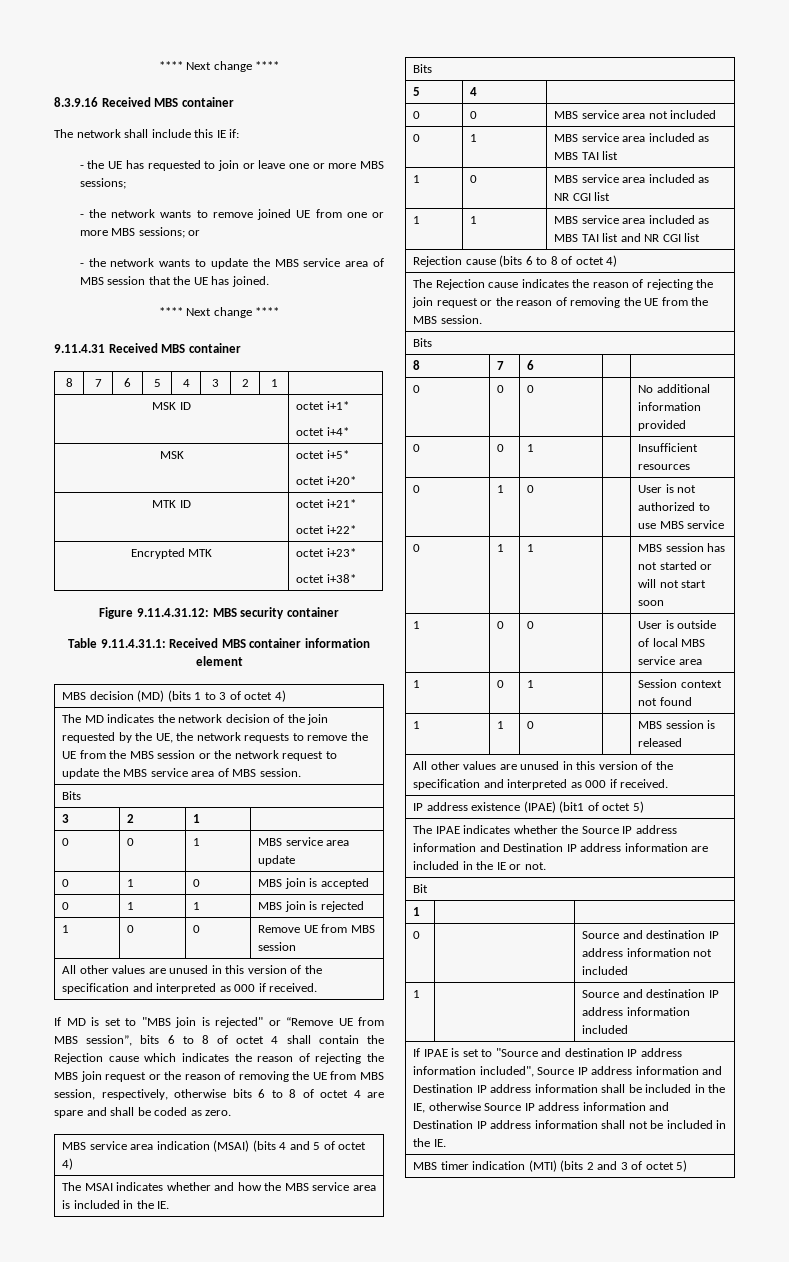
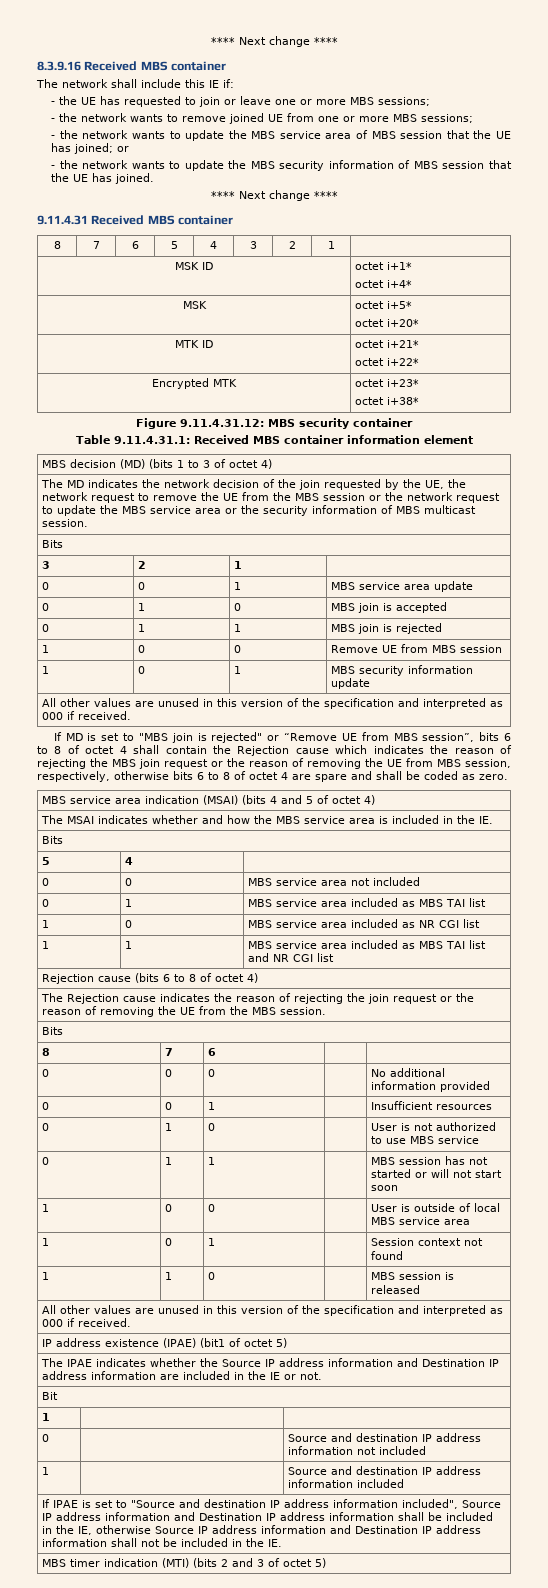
[188,230,201,236] or -> (474, 118) none
(230, 280) none -> [74,143,130,154] [51,160,512,171] [51,173,113,182] joined; or // - the network wants to update the MBS security information of MBS session that the UE has
[244,733,290,743] requests -> [91,493,136,503] request
[217,768,257,777] of MBS -> [225,505,477,516] or the security information of MBS multicast
(297, 946) none -> [42,666,50,674] [138,666,146,674] [234,666,242,674] [331,665,474,676] [331,678,371,689] // 1 | 0 | 1 | MBS security information update

